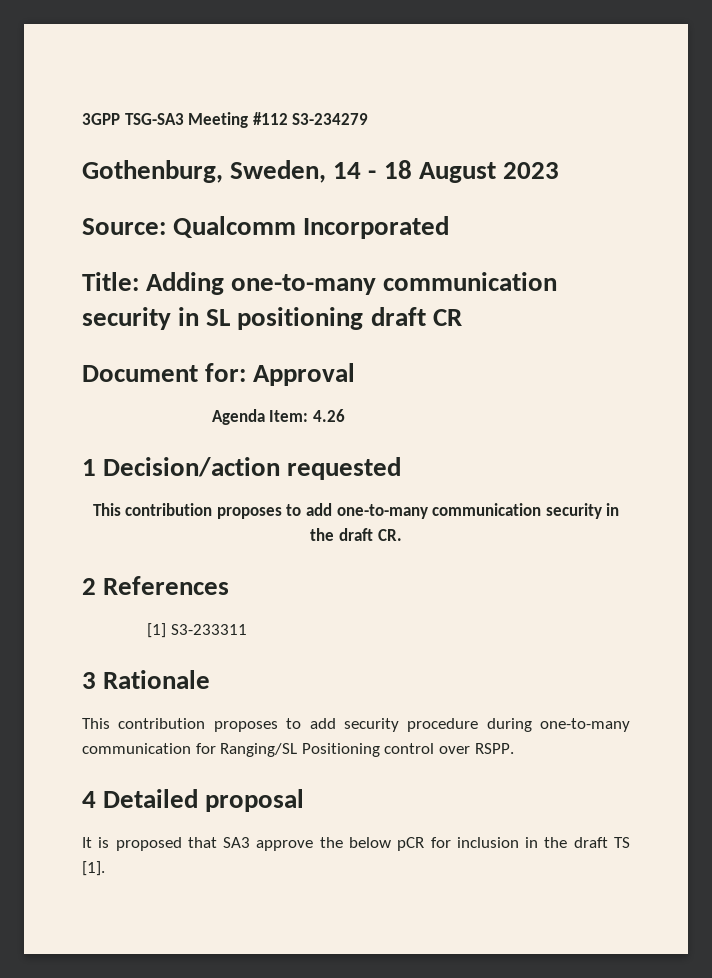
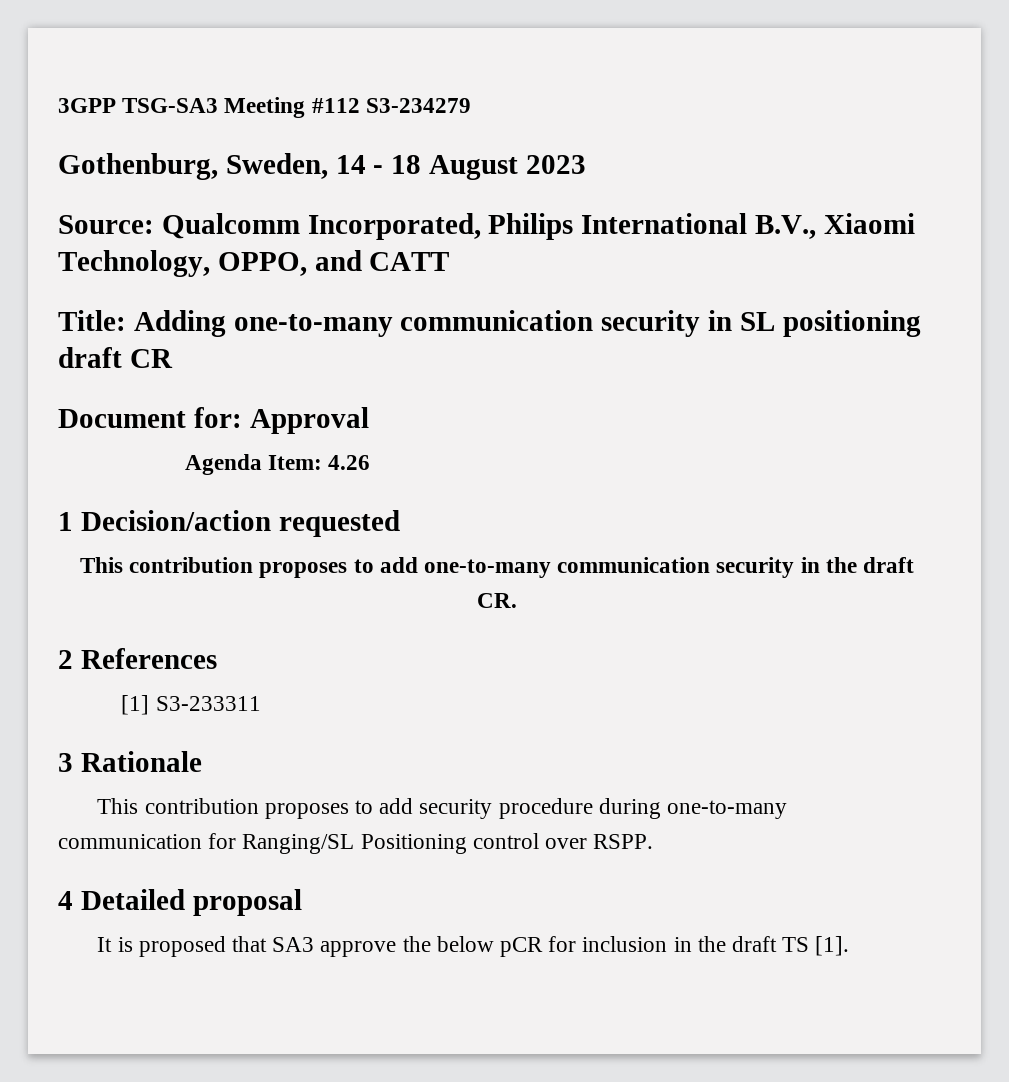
[303,216,450,239] Incorporated -> [307,213,915,240] [58,250,450,277] Incorporated, Philips International B.V., Xiaomi Technology, OPPO, and CATT

